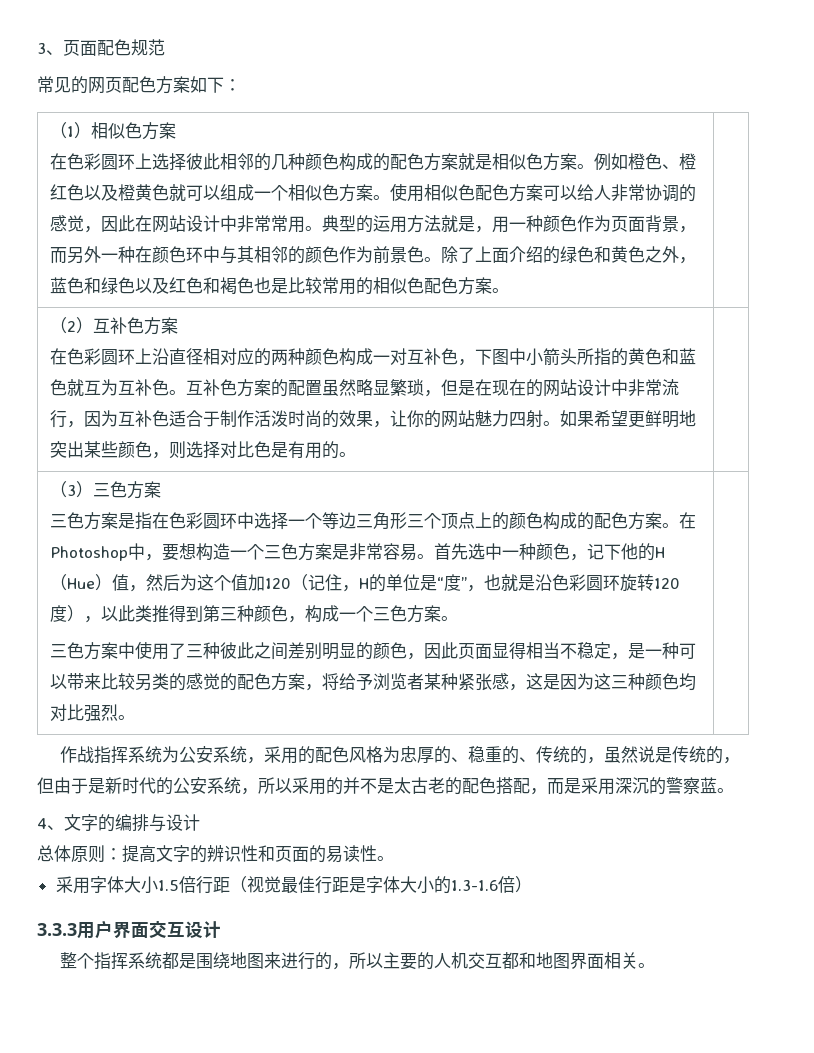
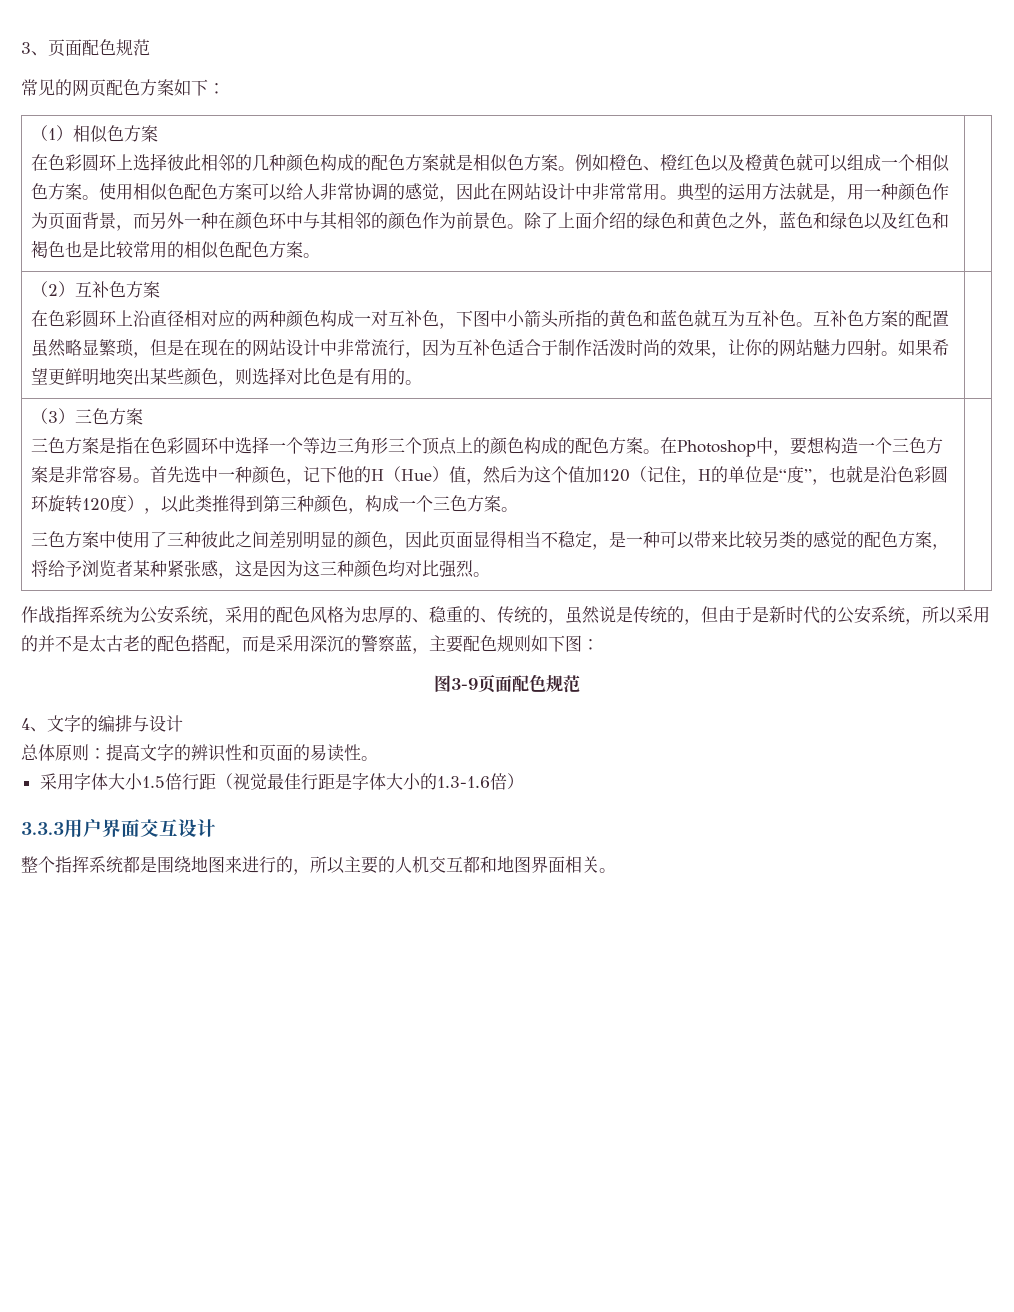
[717,788,734,793] 。 -> [412,635,599,654] [434,674,580,693] ，主要配色规则如下图： // 图3-9页面配色规范

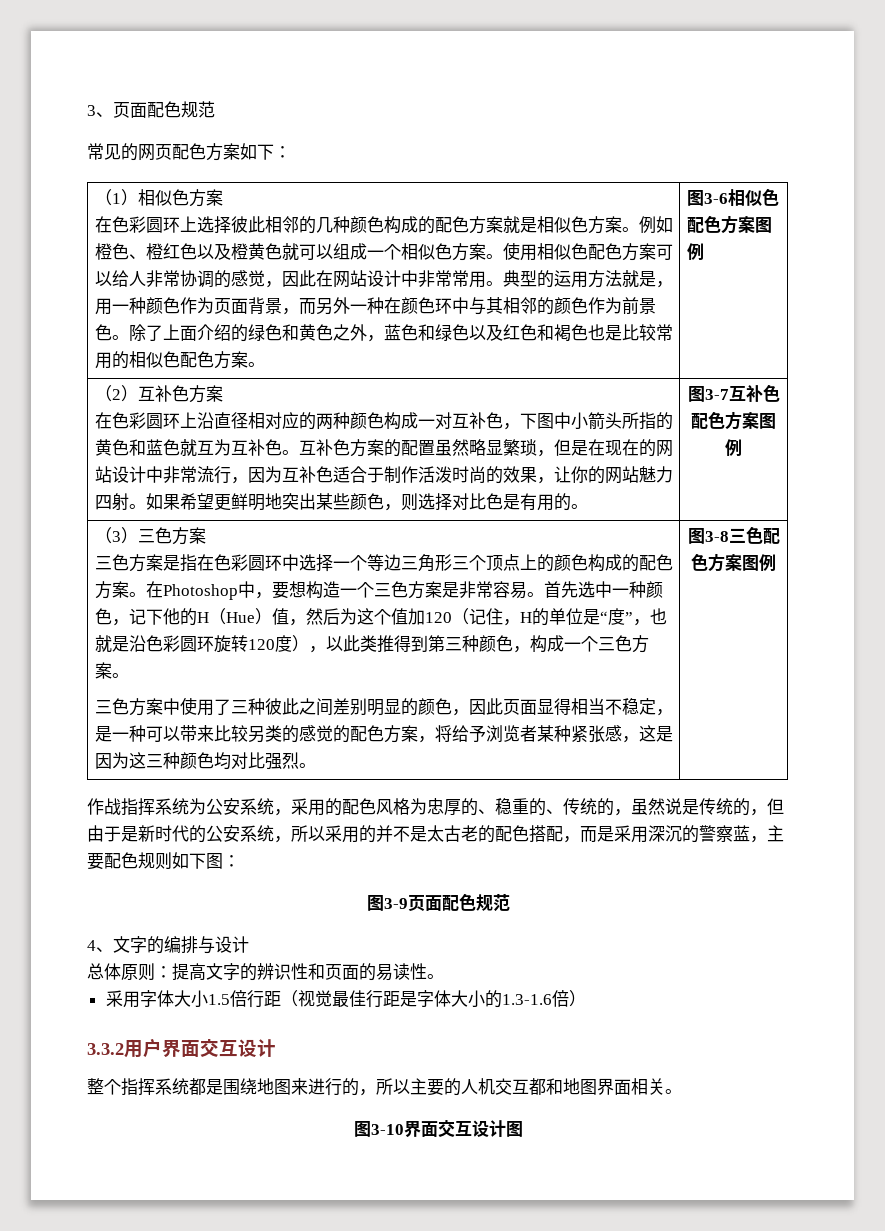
(320, 255) none -> [686,188,779,206] [686,215,772,234] [686,243,704,260] 图3-6相似色配色方案图例
(422, 382) none -> [687,384,780,402] [691,411,777,430] [725,439,743,456] 图3-7互补色配色方案图例
(490, 574) none -> [687,526,780,544] [691,553,777,572] 图3-8三色配色方案图例
[21,822,64,835] 3.3.3 -> [87,1043,124,1055] 3.3.2
(616, 870) none -> [353,1120,523,1138] // 图3-10界面交互设计图

